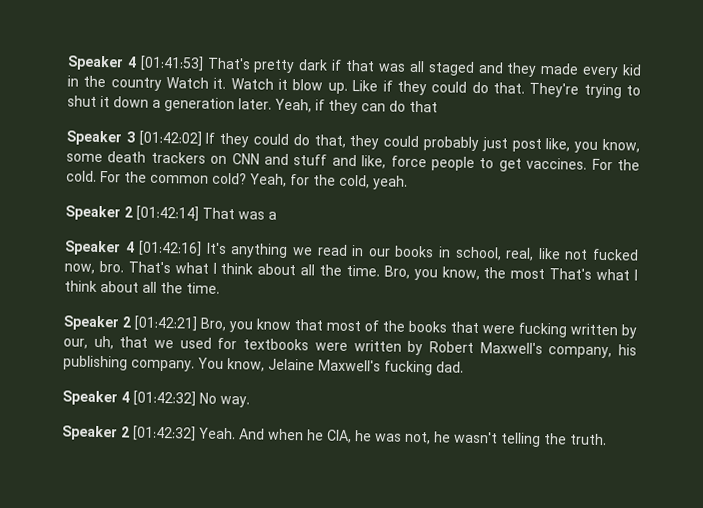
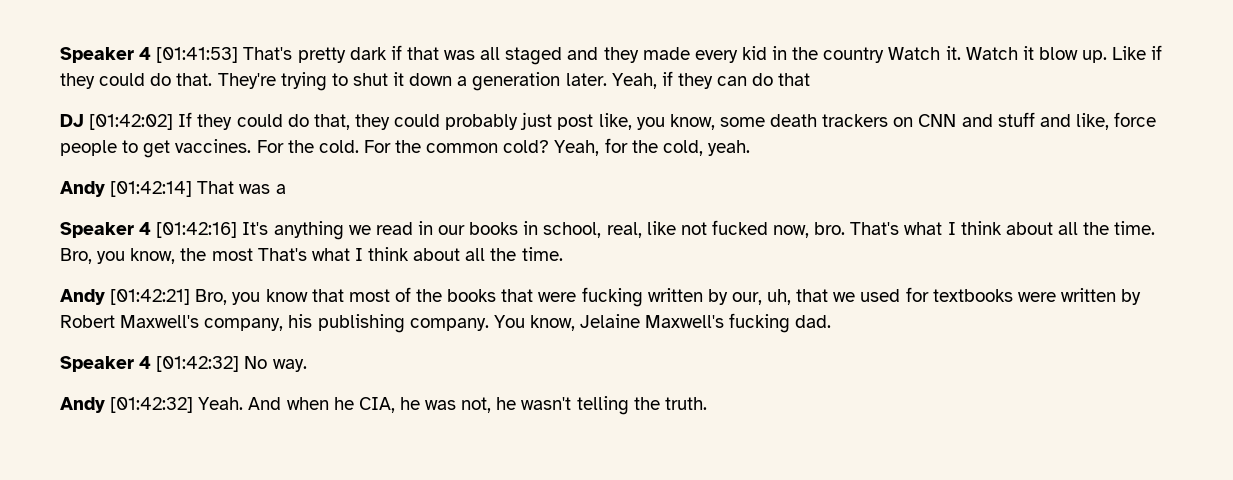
[66,130,135,146] Speaker 3 -> [60,114,84,127] DJ
[65,205,133,221] Speaker 2 -> [60,181,105,197] Andy
[63,315,131,331] Speaker 2 -> [60,289,105,305] Andy
[62,425,130,441] Speaker 2 -> [60,397,105,413] Andy

